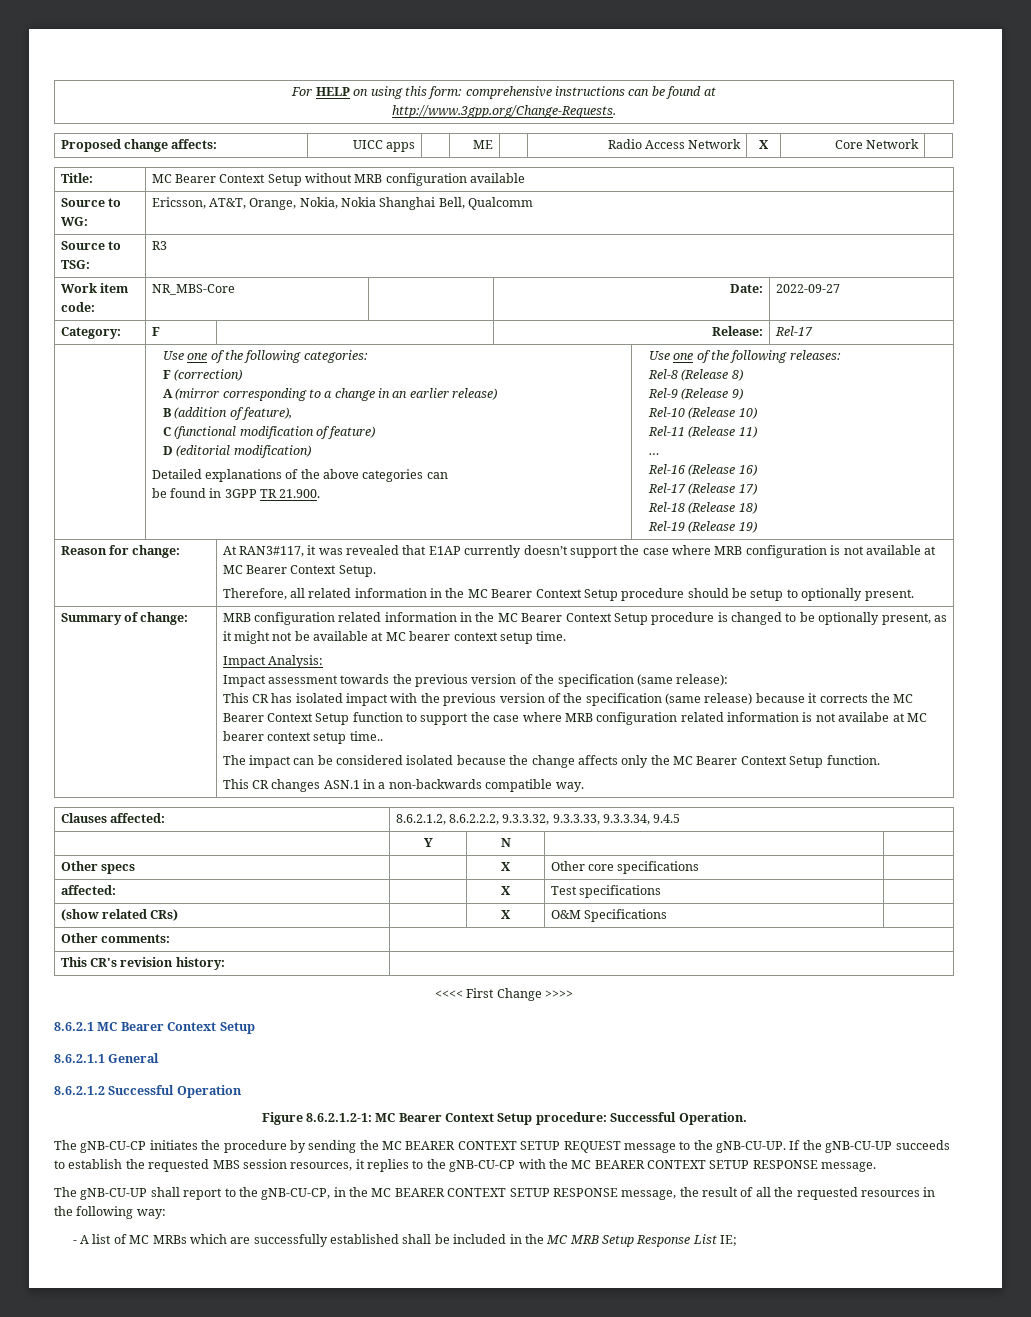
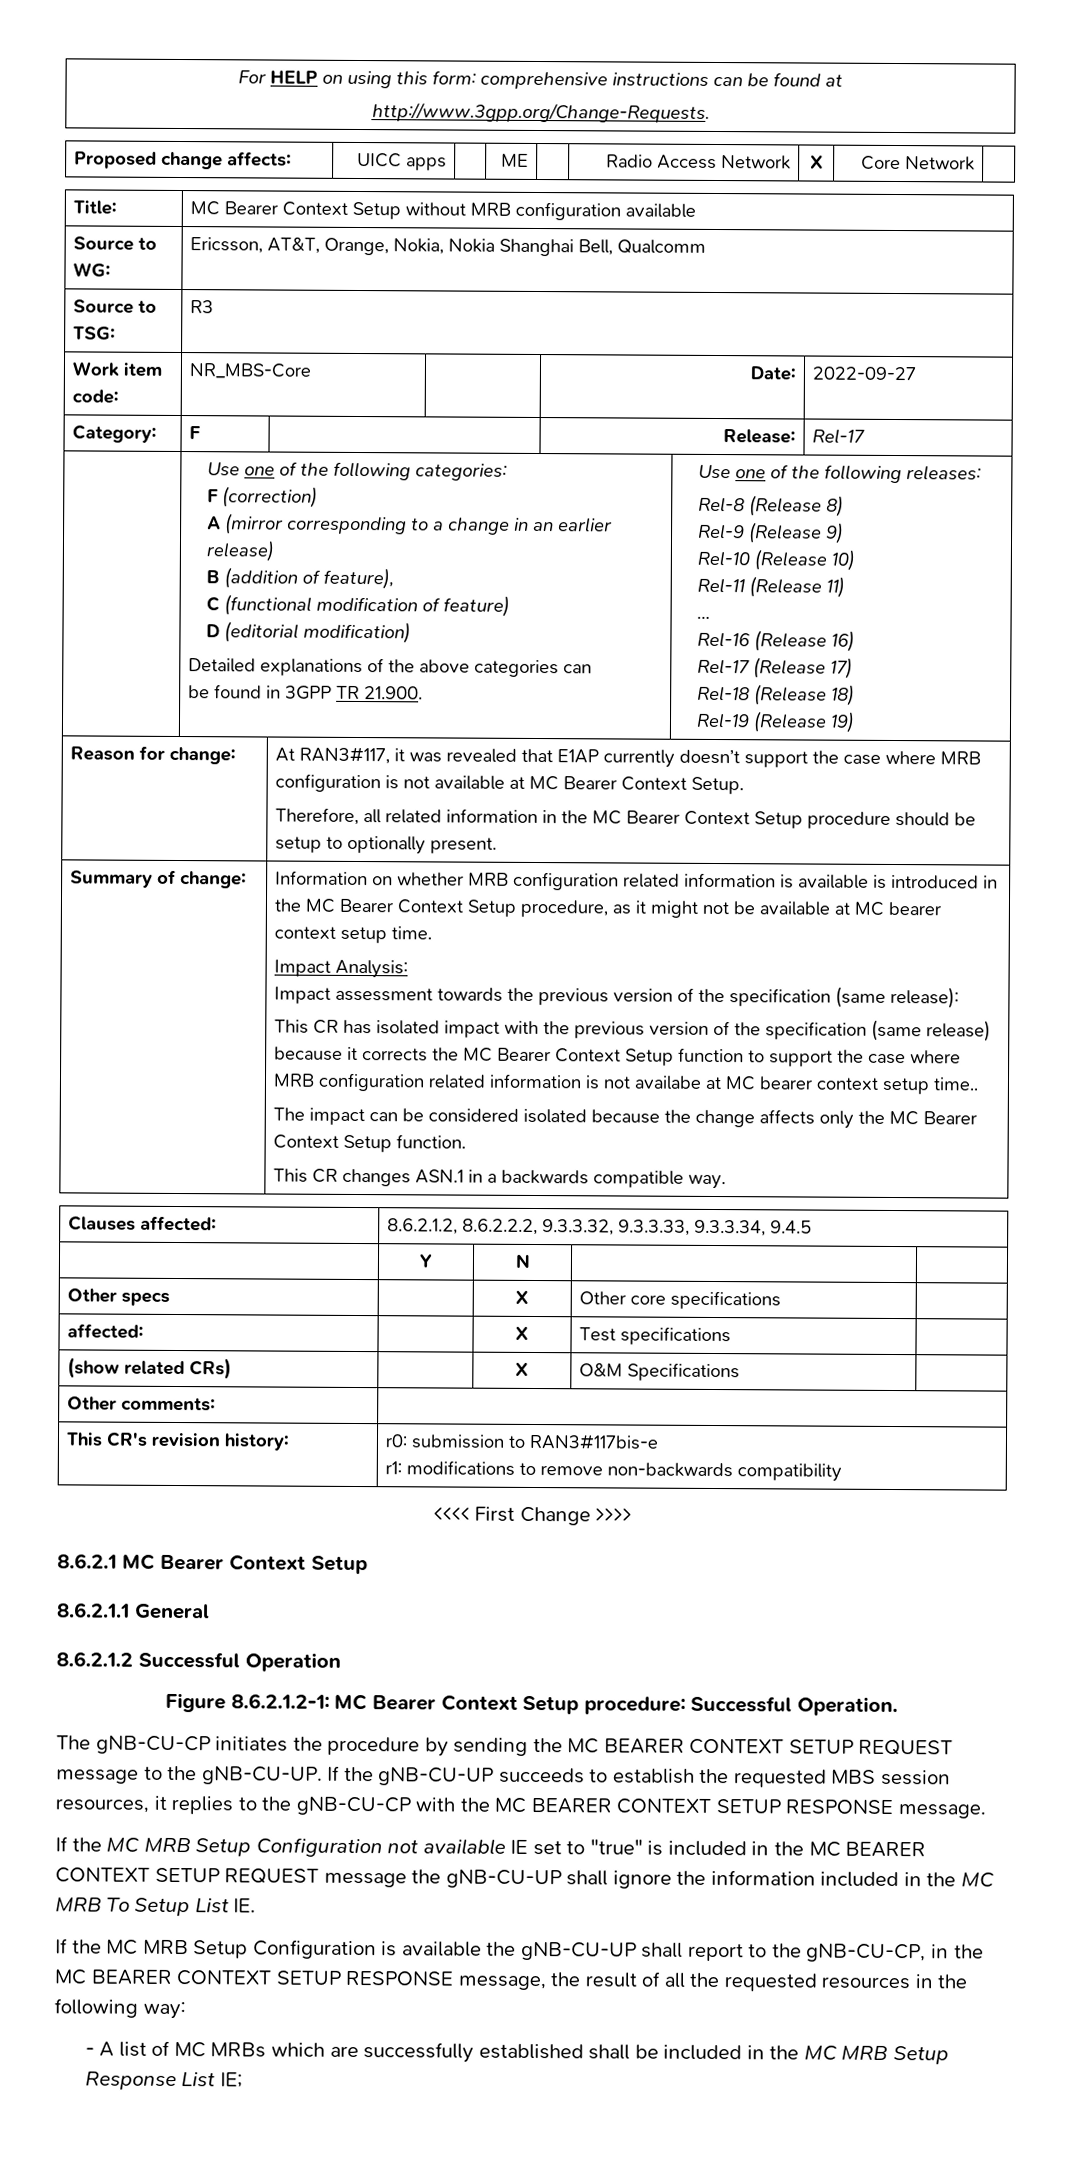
[222,612,931,625] MRB configuration related information in the MC Bearer Context Setup procedure is changed to be optionally present, -> [274,870,998,891] [273,898,608,918] Information on whether MRB configuration related information is available is introduced in the MC Bearer Context Setup procedure,
[388,779,482,789] non-backwards -> [500,1169,589,1185] backwards
(225, 963) none -> [384,1433,659,1450] [384,1460,842,1482] r0: submission to RAN3#117bis-e // r1: modifications to remove non-backwards compatibility
[54,1187,77,1197] The -> [55,1836,927,1858] [55,1867,995,1889] [55,1897,257,1917] [55,1938,517,1960] If the MC MRB Setup Configuration not available IE set to "true" is included in the MC BEARER CONTEXT SETUP REQUEST message the gNB-CU-UP shall ignore the information included in the MC MRB To Setup List IE. // If the MC MRB Setup Configuration is available the

